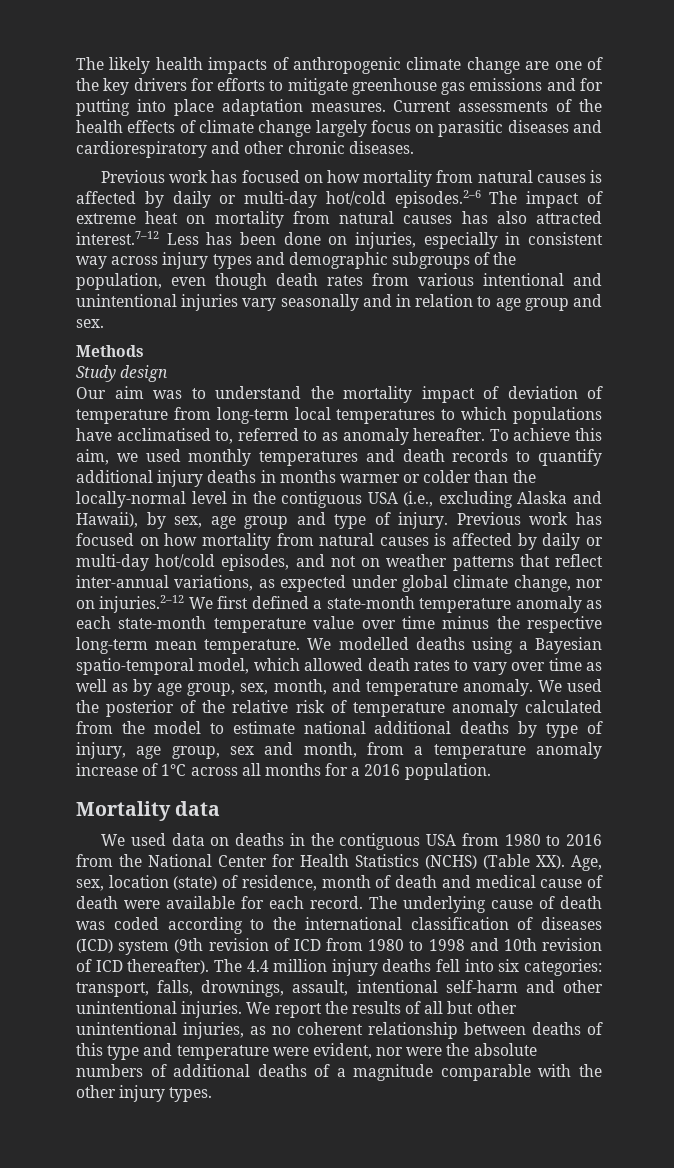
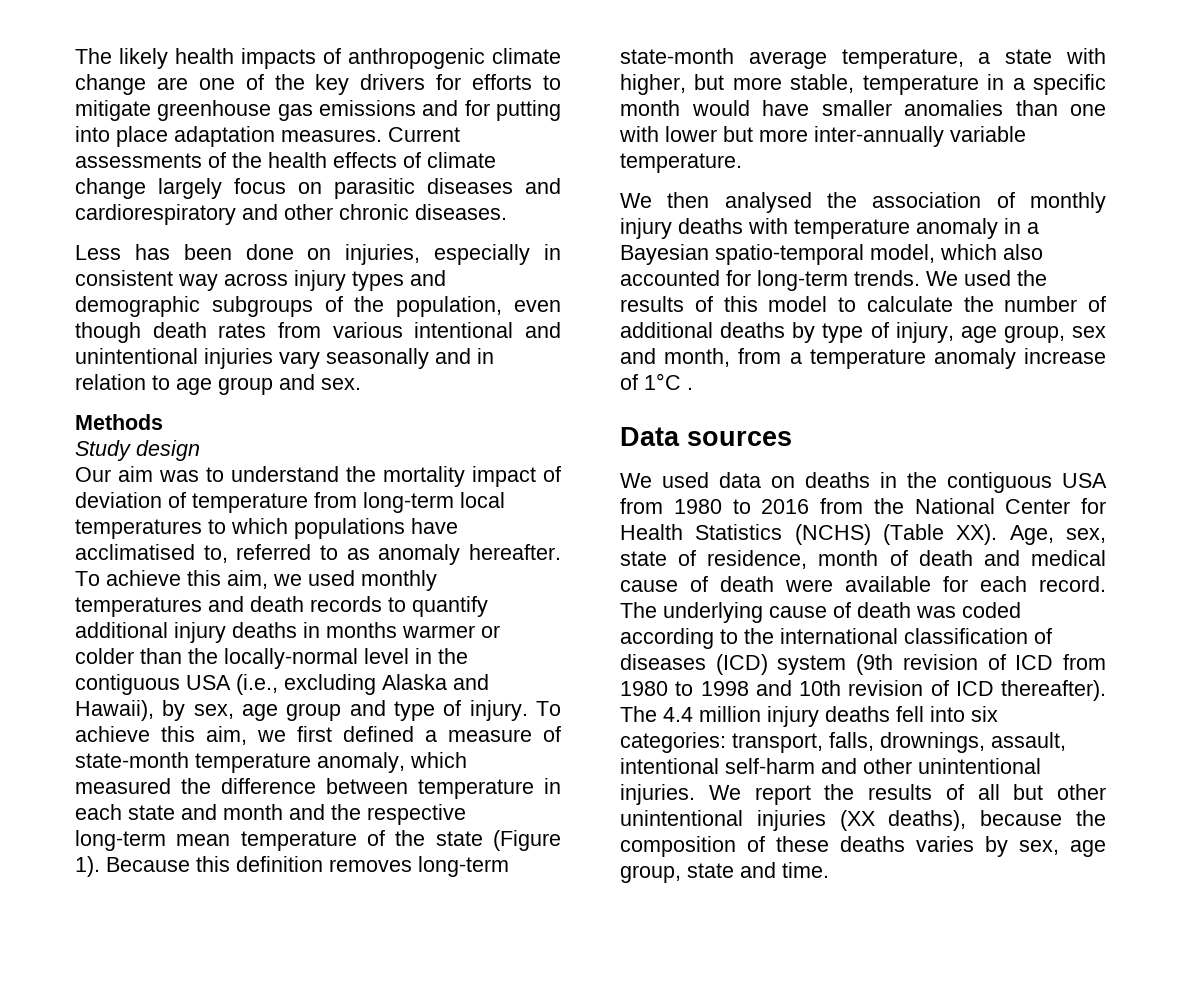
[101,170,602,187] [76,190,603,208] [76,211,602,228] [76,231,159,245] Previous work has focused on how mortality from natural causes is affected by daily or multi-day hot/cold episodes.2–6 The impact of extreme heat on mortality from natural causes has also attracted interest.7–12 -> (507, 212) none
[456,512,602,525] [76,533,603,550] [76,554,603,571] [76,575,603,592] [76,595,603,613] [76,616,602,633] [76,637,513,654] Previous work has focused on how mortality from natural causes is affected by daily or multi-day hot/cold episodes, and not on weather patterns that reflect inter-annual variations, as expected under global climate change, nor on injuries.2–12 We first defined a state-month temperature anomaly as each state-month temperature value over time minus the respective long-term mean temperature. We modelled deaths using -> [536,701,561,716] [75,726,561,745] [75,752,467,773] [75,778,561,799] [75,804,466,825] [75,830,561,851] [75,856,509,877] [620,48,1106,69] [620,74,1106,95] [620,100,1106,116] [619,126,1026,147] [620,153,742,173] [620,192,1106,213] [620,218,1021,239] To achieve this aim, we first defined a measure of state-month temperature anomaly, which measured the difference between temperature in each state and month and the respective long-term mean temperature of the state (Figure 1). Because this definition removes long-term state-month average temperature, a state with higher, but more stable, temperature in a specific month would have smaller anomalies than one with lower but more inter-annually variable temperature. // We then analysed the association of monthly injury deaths with temperature anomaly in
[304,658,602,675] [76,679,602,696] [76,700,602,717] [76,721,366,734] allowed death rates to vary over time as well as by age group, sex, month, and temperature anomaly. We used the posterior of the relative risk of temperature anomaly calculated from the model to estimate national -> [1003,244,1043,260] [620,270,1047,291] [620,296,1106,312] also accounted for long-term trends. We used the results of this model to calculate the number of
[190,763,491,780] [76,801,221,821] across all months for a 2016 population. // Mortality data -> [687,387,693,390] [620,427,792,446] . // Data sources
[108,875,218,890] location (state) -> [620,551,667,566] state
[183,1022,603,1039] [76,1043,537,1060] [76,1064,602,1081] [76,1085,213,1102] injuries, as no coherent relationship between deaths of this type and temperature were evident, nor were the absolute numbers of additional deaths of a magnitude comparable with the other injury types. -> [756,810,1106,831] [620,836,1106,857] [620,862,829,883] injuries (XX deaths), because the composition of these deaths varies by sex, age group, state and time.

